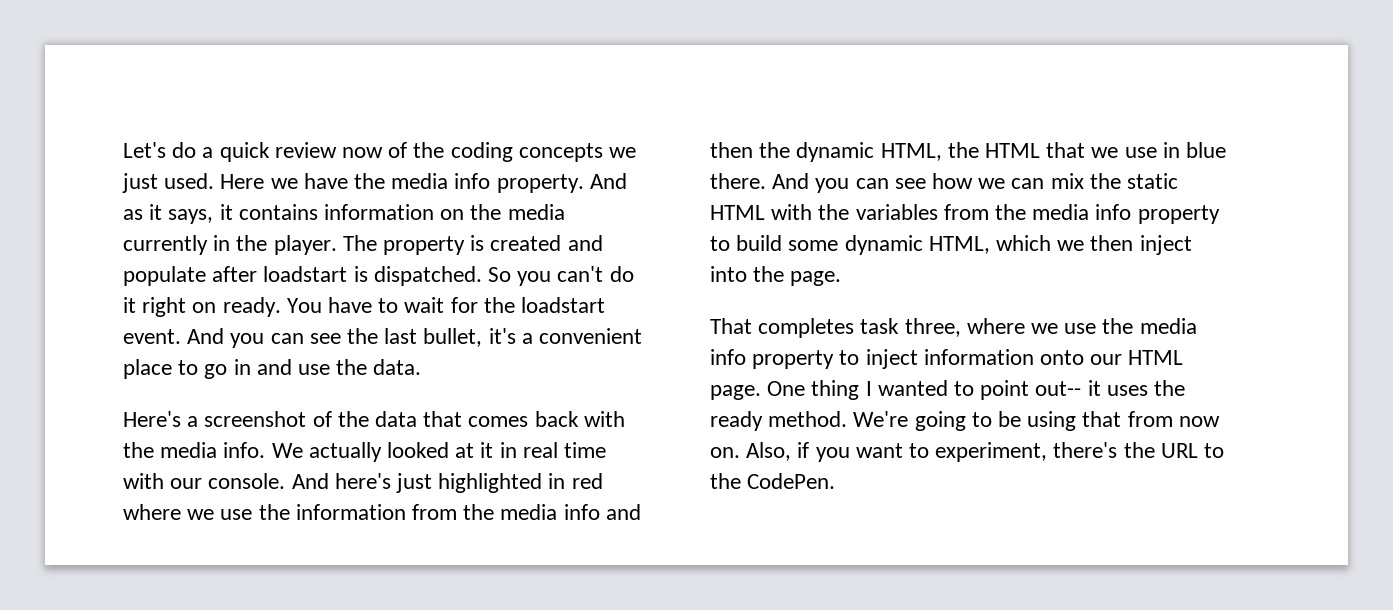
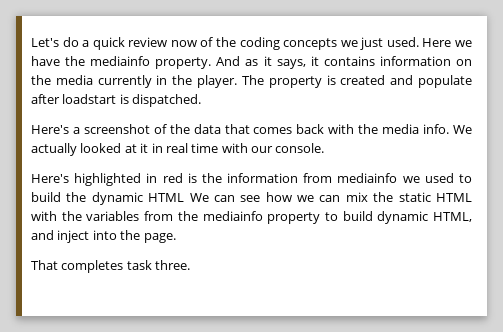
[391,173,491,189] media info -> [90,56,151,66] mediainfo
[488,266,634,286] [123,297,606,317] [123,328,643,348] [123,359,422,379] So you can't do it right on ready. You have to wait for the loadstart event. And you can see the last bullet, it's a convenient place to go in and use the data. -> (202, 100) none
[291,473,603,493] [123,504,641,520] [710,142,1227,162] [710,173,850,193] And here's just highlighted in red where we use the information from the media info and then the dynamic HTML, the HTML that we use in blue there. And you -> [31,173,473,186] [31,192,209,205] // Here's highlighted in red is the information from mediainfo we used to build the dynamic HTML We
[1032,204,1132,220] media info -> [202,211,263,221] mediainfo
[788,235,1134,255] some dynamic HTML, which we then -> [377,211,472,224] [31,230,54,240] dynamic HTML, and
[904,318,1197,337] [710,349,1184,369] [710,380,1186,400] [710,411,1220,431] [710,442,1225,462] [710,473,836,489] three, where we use the media info property to inject information onto our HTML page. One thing I wanted to point out-- it uses the ready method. We're going to be using that from now on. Also, if you want to experiment, there's the URL to the CodePen. -> [155,260,191,270] three.

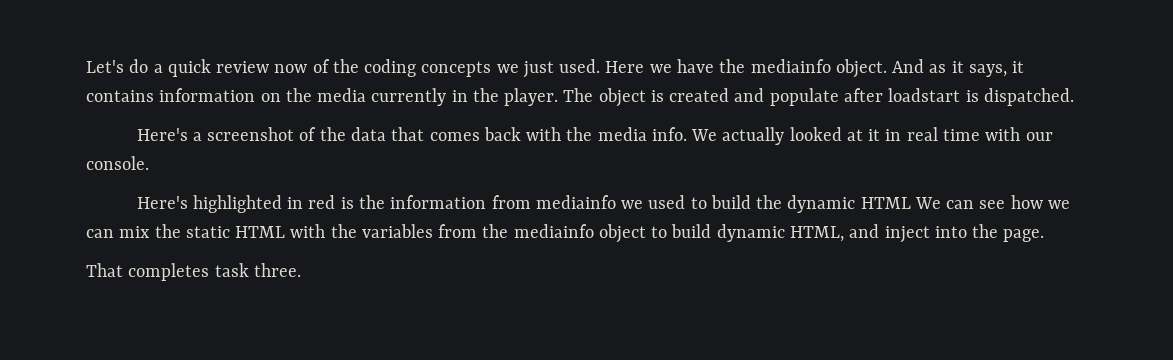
[155,57,212,69] property. -> [835,59,887,78] object.
[268,76,322,88] property -> [598,88,646,107] object
[267,212,321,224] property -> [598,224,646,243] object

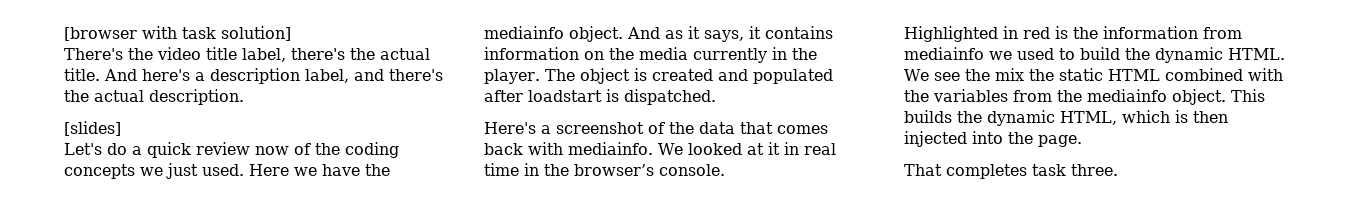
(86, 66) none -> [64,26,291,41] [64,47,430,62] [64,68,443,84] [64,89,244,105] [64,121,121,136] [browser with task solution] // There's the video title label, there's the actual title. And here's a description label, and there's the actual description. // [slides] //
[769,88,839,106] populate -> [752,69,833,84] populated
[566,127,785,145] the media info. We actually -> [568,142,683,155] mediainfo. We
[985,127,1053,141] with our -> [524,163,654,176] in the browser’s
[136,195,282,213] Here's highlighted -> [904,26,998,42] Highlighted
[860,195,1070,209] [86,229,114,238] HTML We can see how we can -> [1228,48,1285,60] [904,69,990,81] HTML. We see the
(286, 232) none -> [1164,68,1243,81] combined
[598,224,930,243] object to build dynamic HTML, and inject -> [1172,89,1265,105] [904,110,1228,126] [904,131,967,147] object. This builds the dynamic HTML, which is then injected

